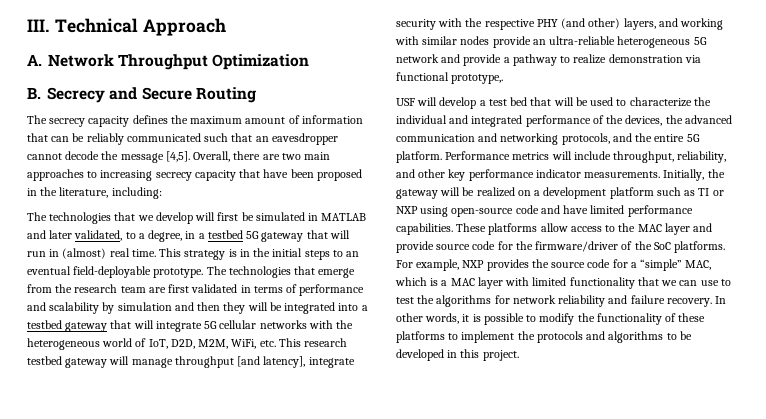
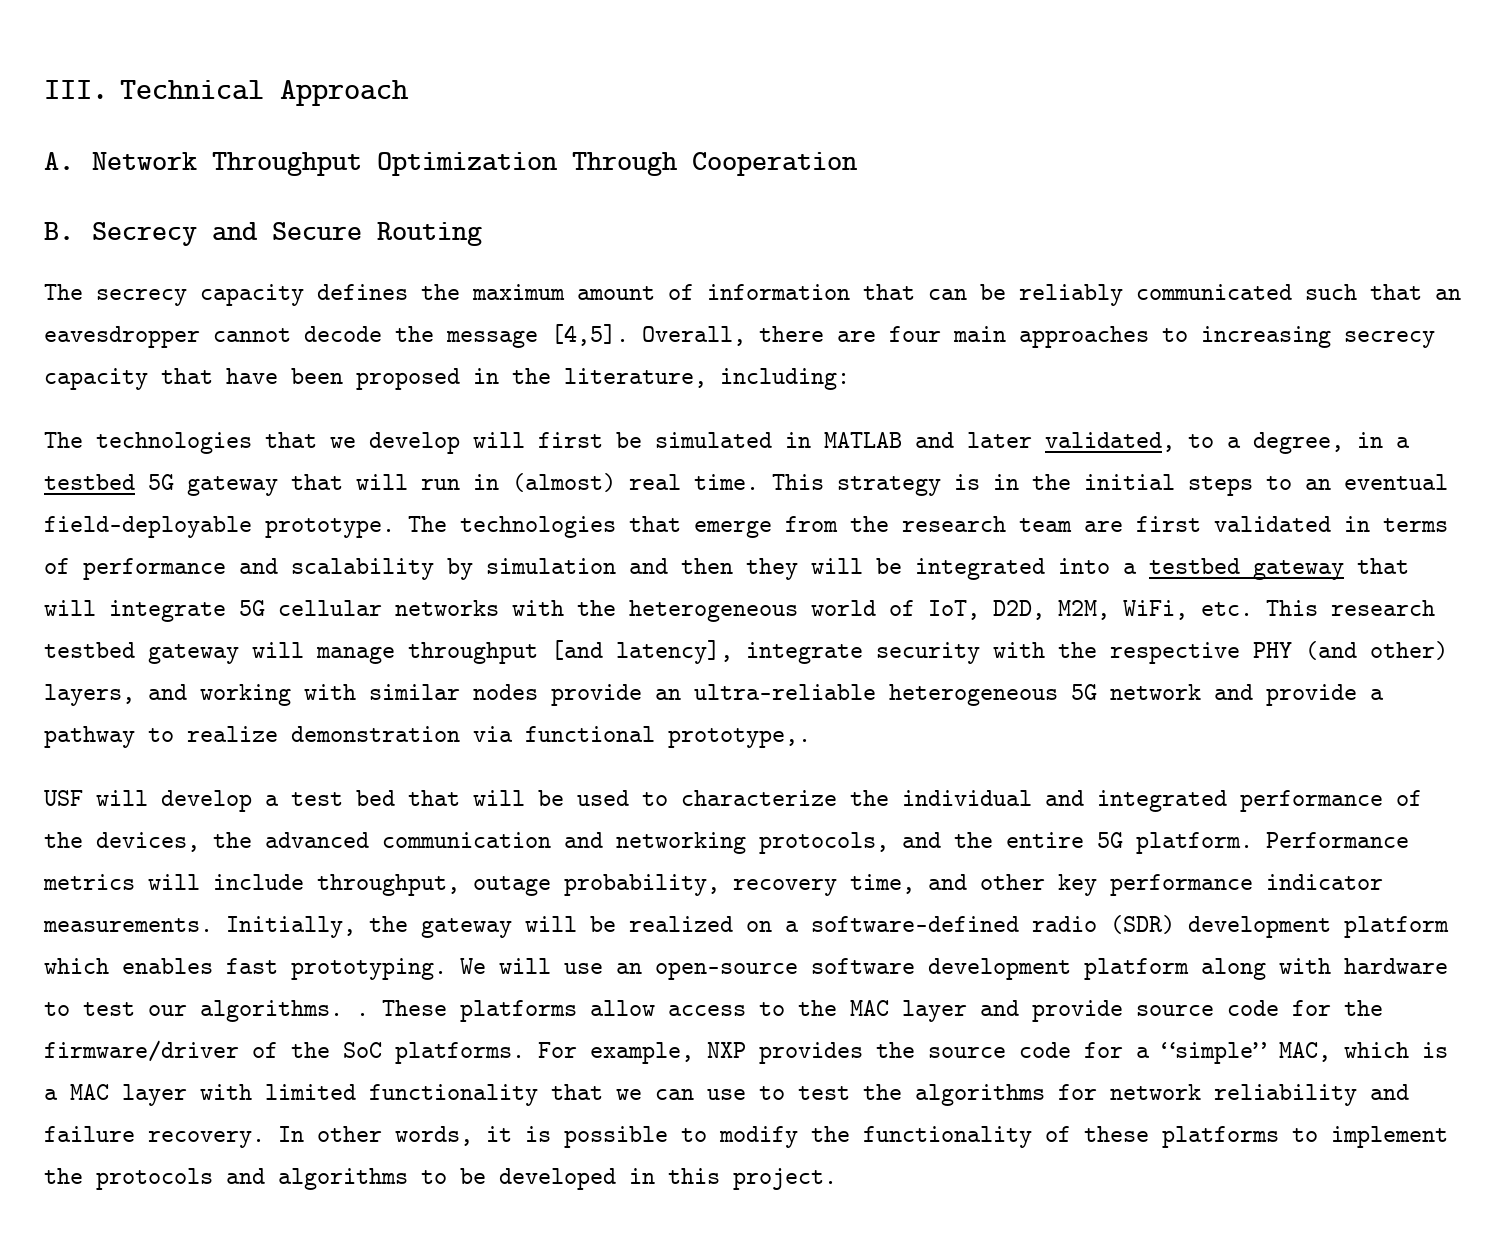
(310, 62) none -> [571,152,858,176] Through Cooperation
[281,153,301,160] two -> [889,326,941,342] four
[677,151,727,163] reliability, -> [473,874,915,896] outage probability, recovery time,
[543,187,724,199] [396,205,693,217] [396,223,453,235] development platform such as TI or NXP using open-source code and have limited performance capabilities. -> [811,915,1449,938] [44,958,1448,980] [44,1000,369,1022] software-defined radio (SDR) development platform which enables fast prototyping. We will use an open-source software development platform along with hardware to test our algorithms. .

